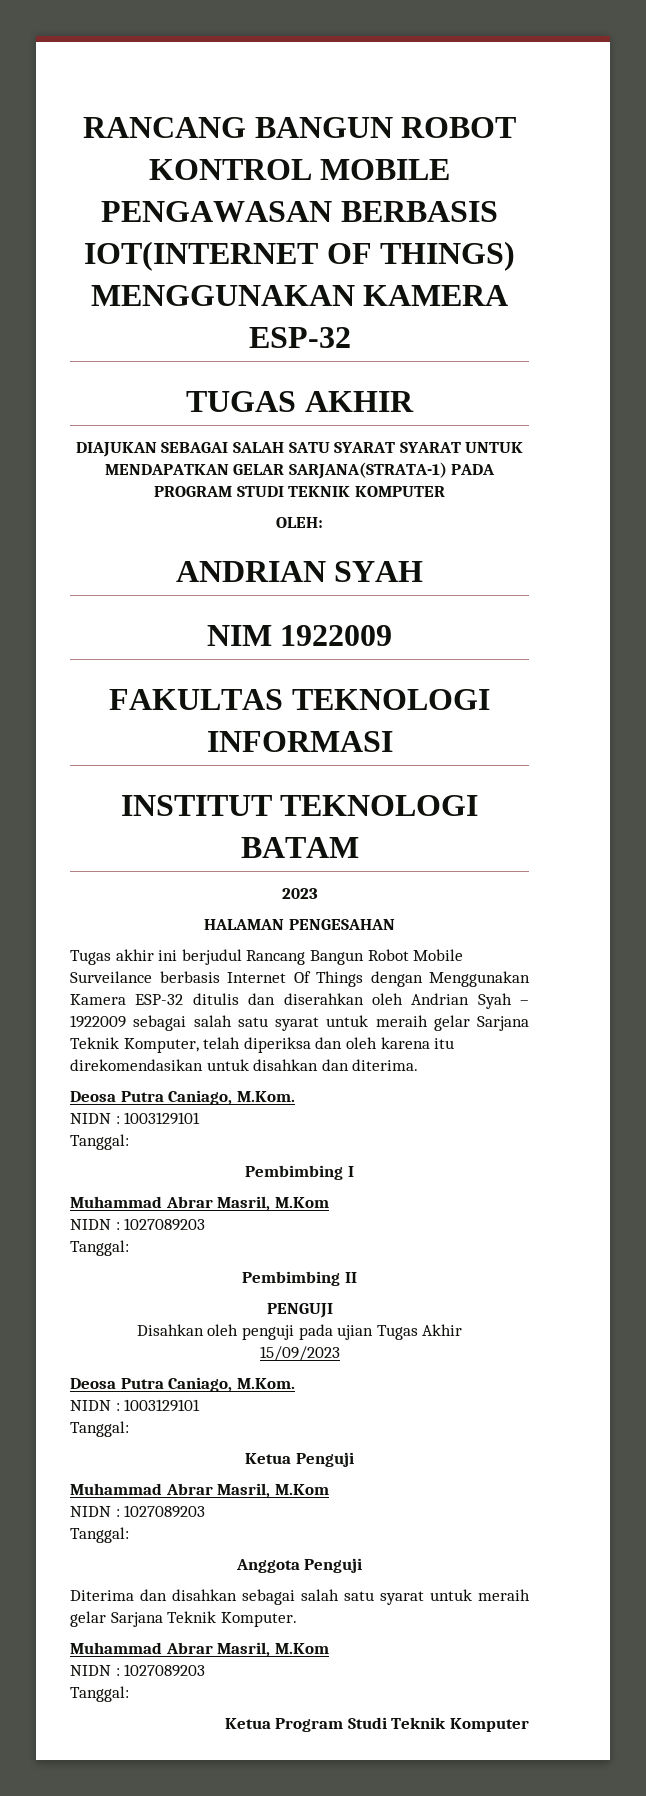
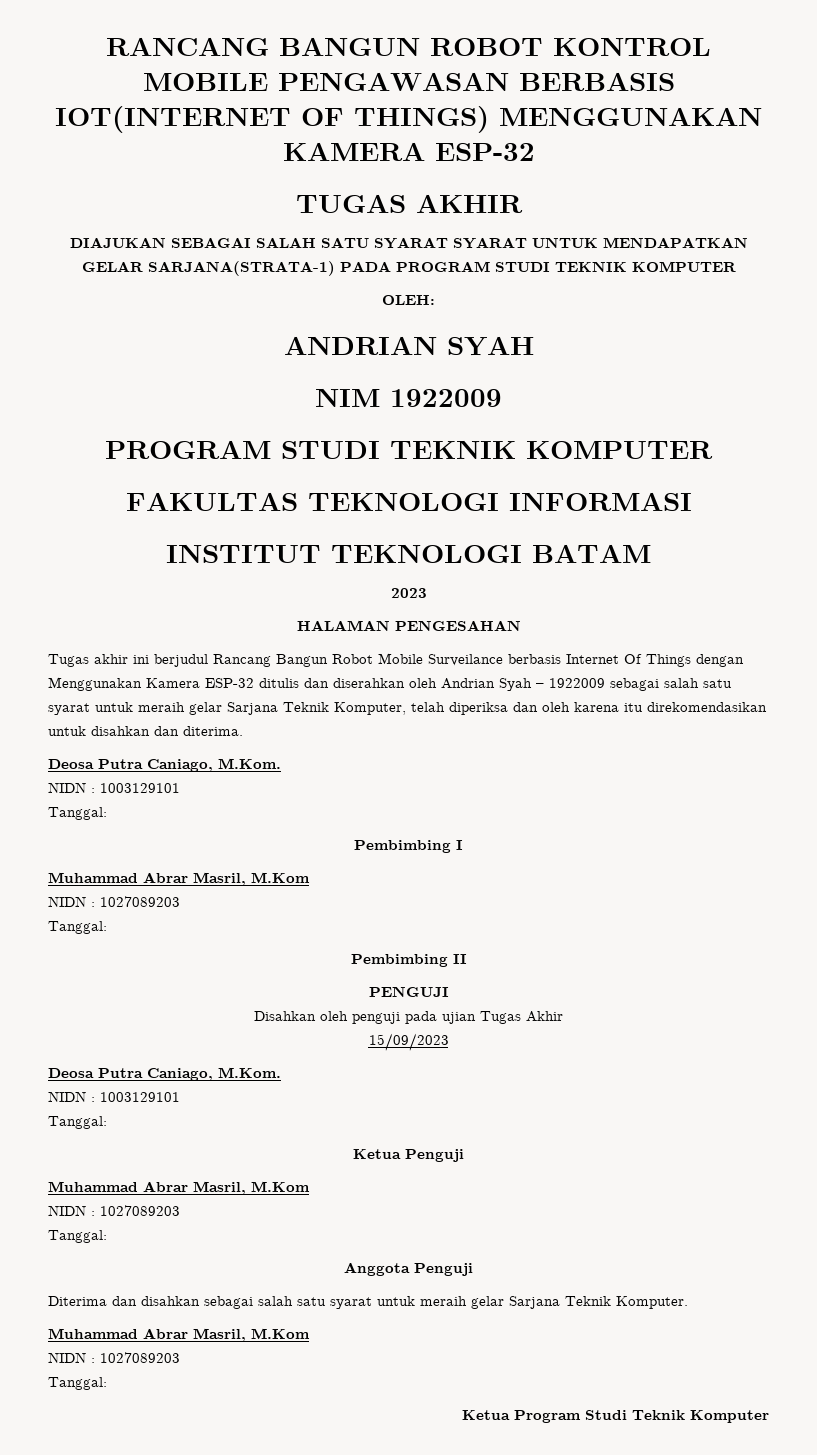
(393, 635) none -> [105,440,713,459] // PROGRAM STUDI TEKNIK KOMPUTER

